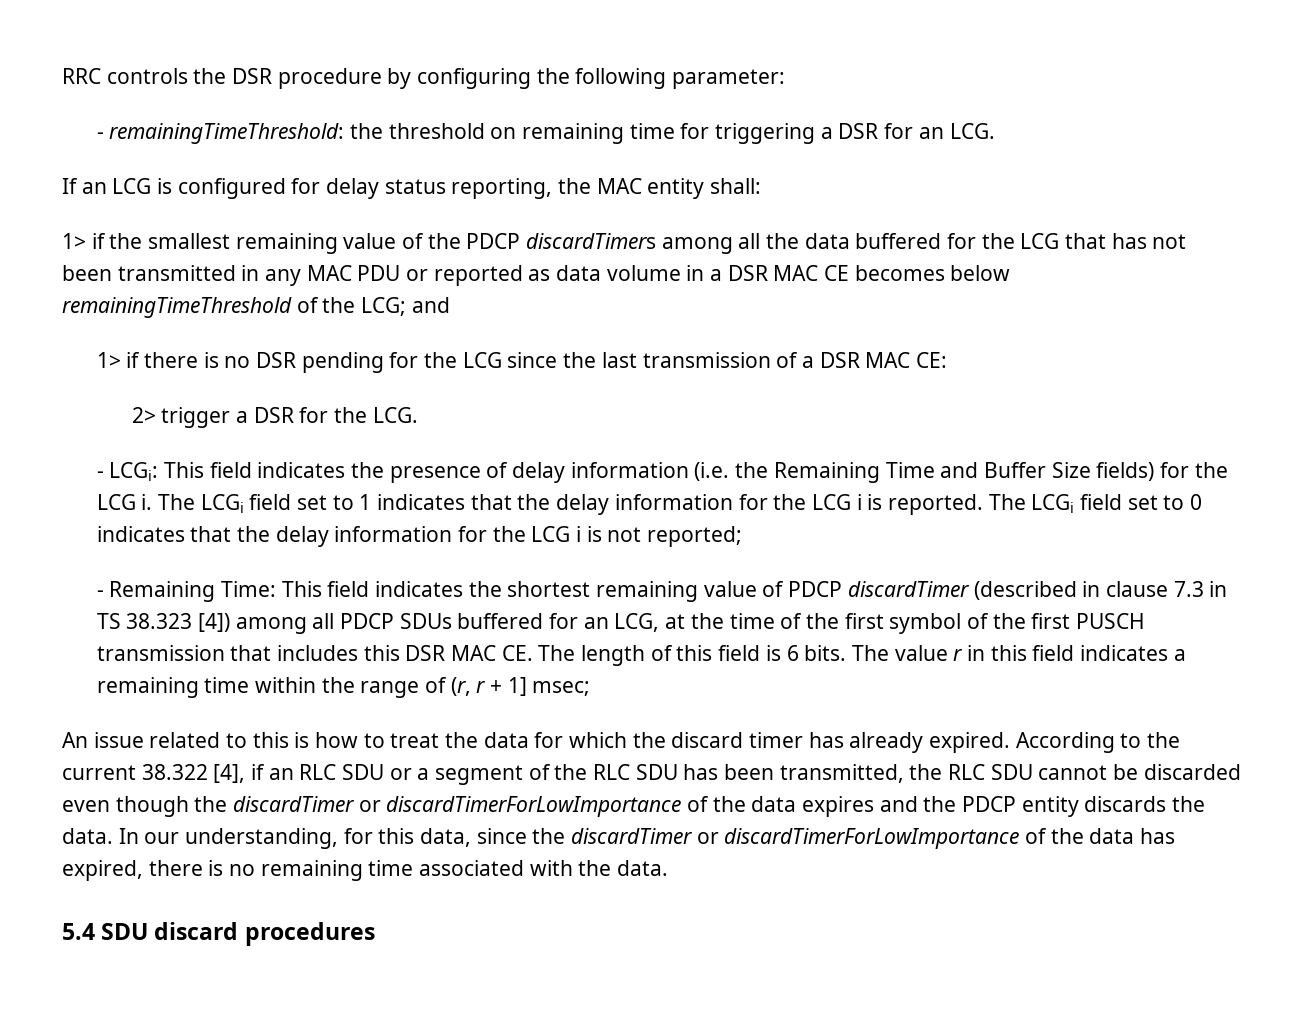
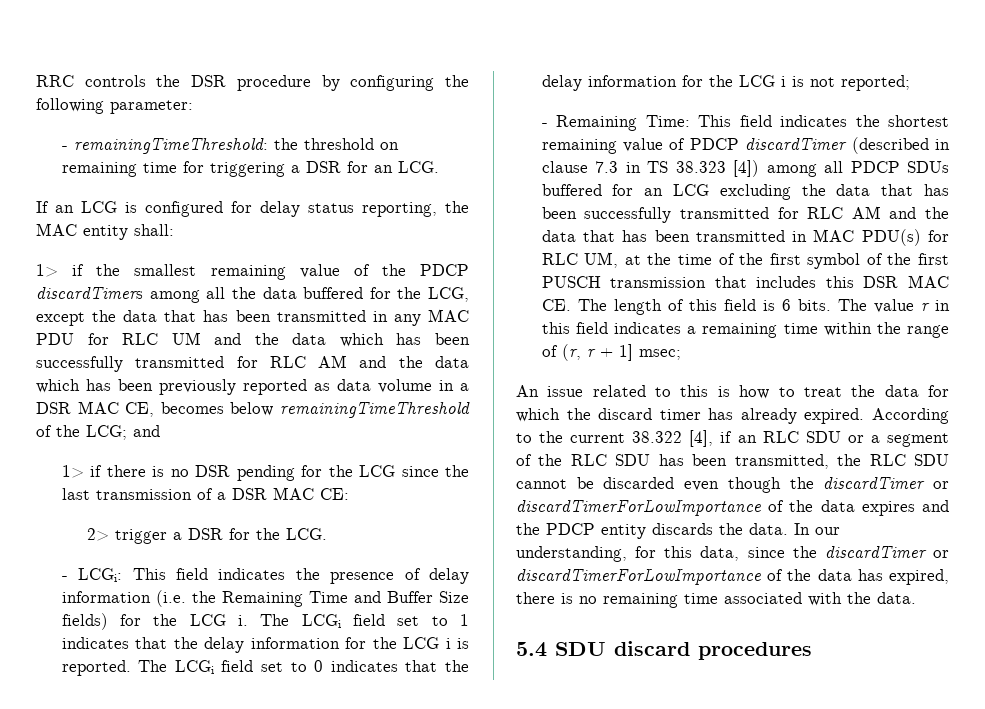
[1020,233,1187,249] LCG that has not -> [428,287,469,302] [36,310,229,326] LCG, except the data that has
[406,269,429,281] or -> [87,332,470,347] [36,355,469,372] [36,379,236,395] for RLC UM and the data which has been successfully transmitted for RLC AM and the data which has been previously
[824,265,850,281] CE -> [125,402,155,417] CE,
[614,613,660,632] LCG, -> [673,184,949,200] [541,206,949,223] [541,229,949,246] [541,252,619,268] LCG excluding the data that has been successfully transmitted for RLC AM and the data that has been transmitted in MAC PDU(s) for RLC UM,

